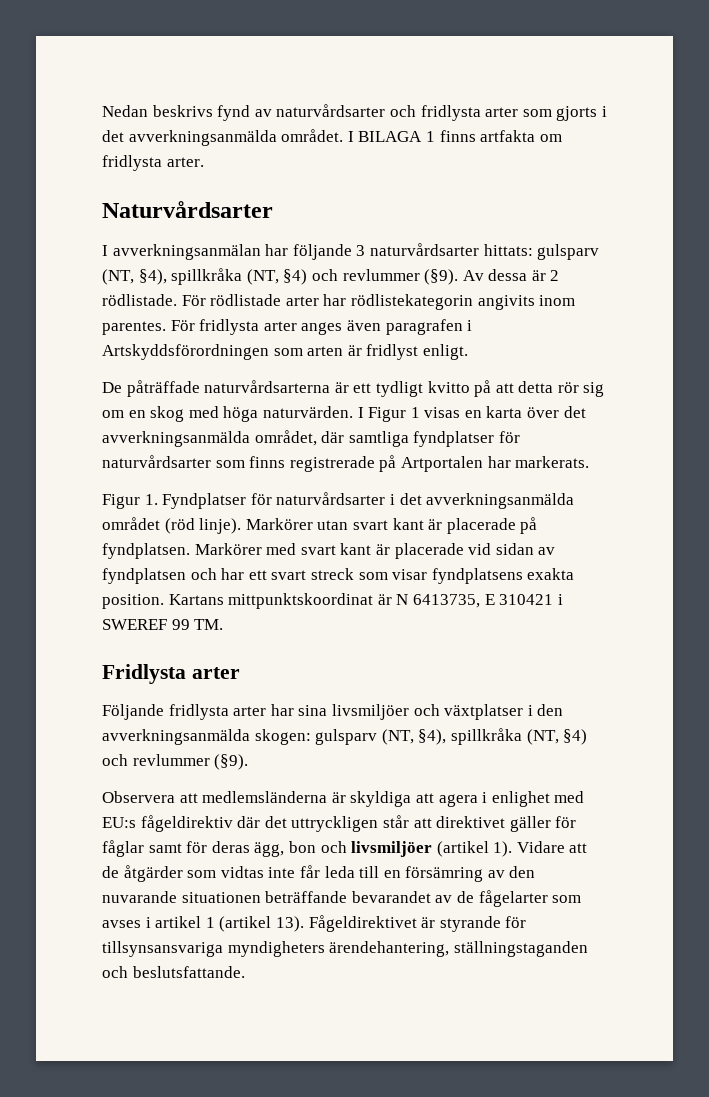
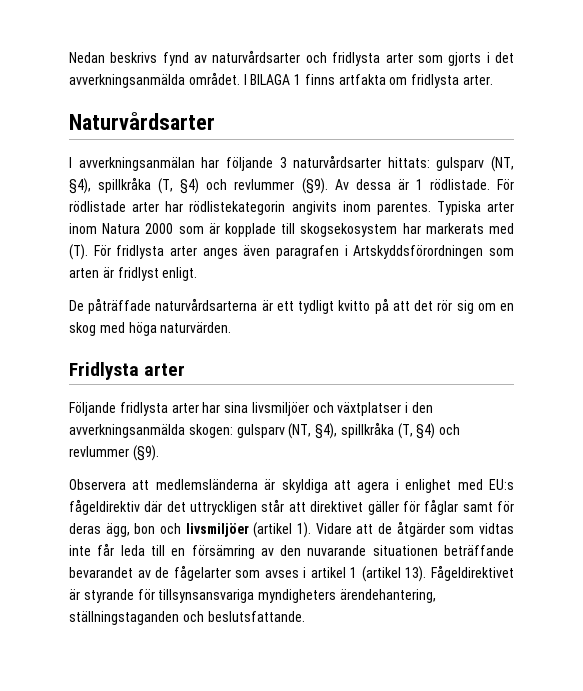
[246,269,279,285] (NT, -> [158,178,174,194] (T,
[550,270,560,281] 2 -> [415,179,423,190] 1
(166, 328) none -> [436,201,514,215] [69,223,514,237] [69,244,88,260] Typiska arter inom Natura 2000 som är kopplade till skogsekosystem har markerats med (T).
[518,381,554,393] detta -> [414,300,434,311] det
[357,406,586,422] [102,430,520,447] [102,455,590,472] [102,492,575,509] [102,517,538,534] [102,543,556,559] [102,568,575,584] [102,593,563,609] [102,619,224,630] I Figur 1 visas en karta över det avverkningsanmälda området, där samtliga fyndplatser för naturvårdsarter som finns registrerade på Artportalen har markerats. // Figur 1. Fyndplatser för naturvårdsarter i det avverkningsanmälda området (röd linje). Markörer utan svart kant är placerade på fyndplatsen. Markörer med svart kant är placerade vid sidan av fyndplatsen och har ett svart streck som visar fyndplatsens exakta position. Kartans mittpunktskoordinat är N 6413735, E 310421 i SWEREF 99 TM. -> (232, 327) none
[526,729,559,745] (NT, -> [397,423,413,439] (T,

